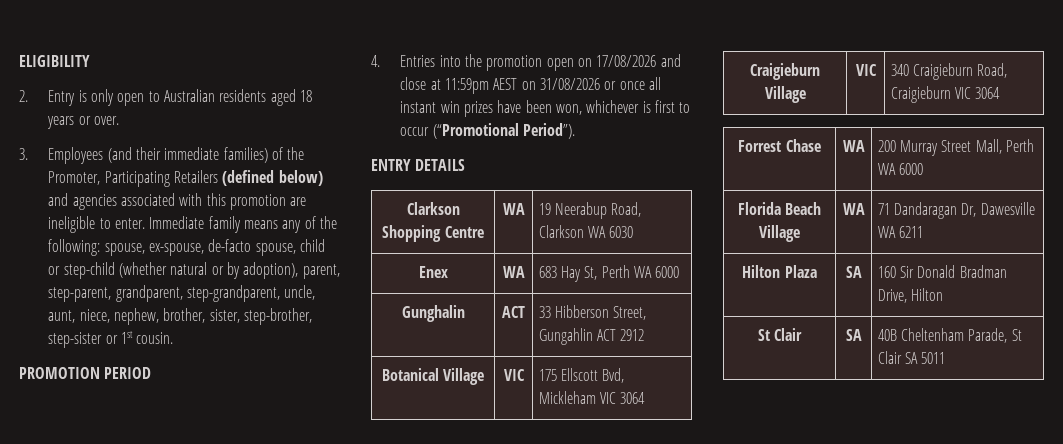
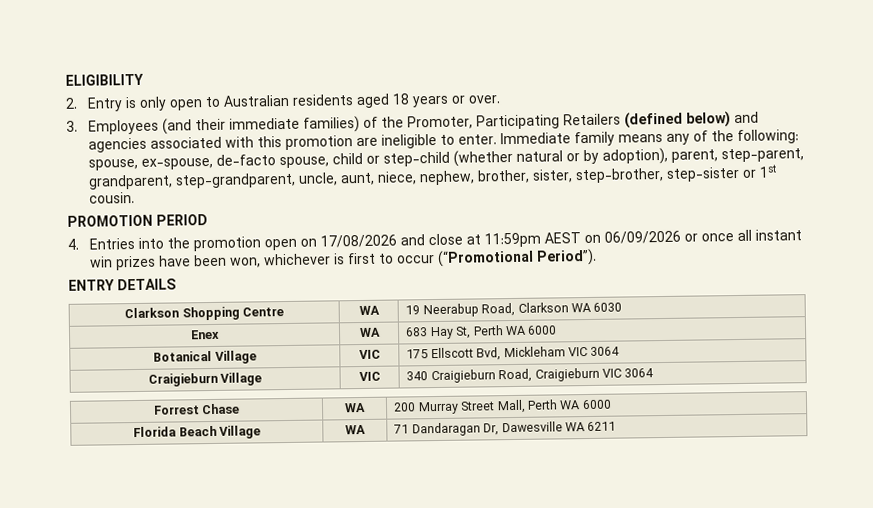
[539,78,600,90] 31/08/2026 -> [603,230,681,244] 06/09/2026
[401,305,465,322] [502,306,525,318] [538,305,647,320] [538,328,645,345] // Gunghalin | ACT | 33 Hibberson Street, Gungahlin ACT 2912 -> (558, 330) none
[742,265,817,278] [845,266,862,278] [877,265,1007,278] [877,288,944,303] [757,328,803,341] [845,329,862,341] [877,328,1022,343] [877,351,946,364] // Hilton Plaza | SA | 160 Sir Donald Bradman Drive, Hilton // St Clair | SA | 40B Cheltenham Parade, St Clair SA 5011 -> (617, 426) none

